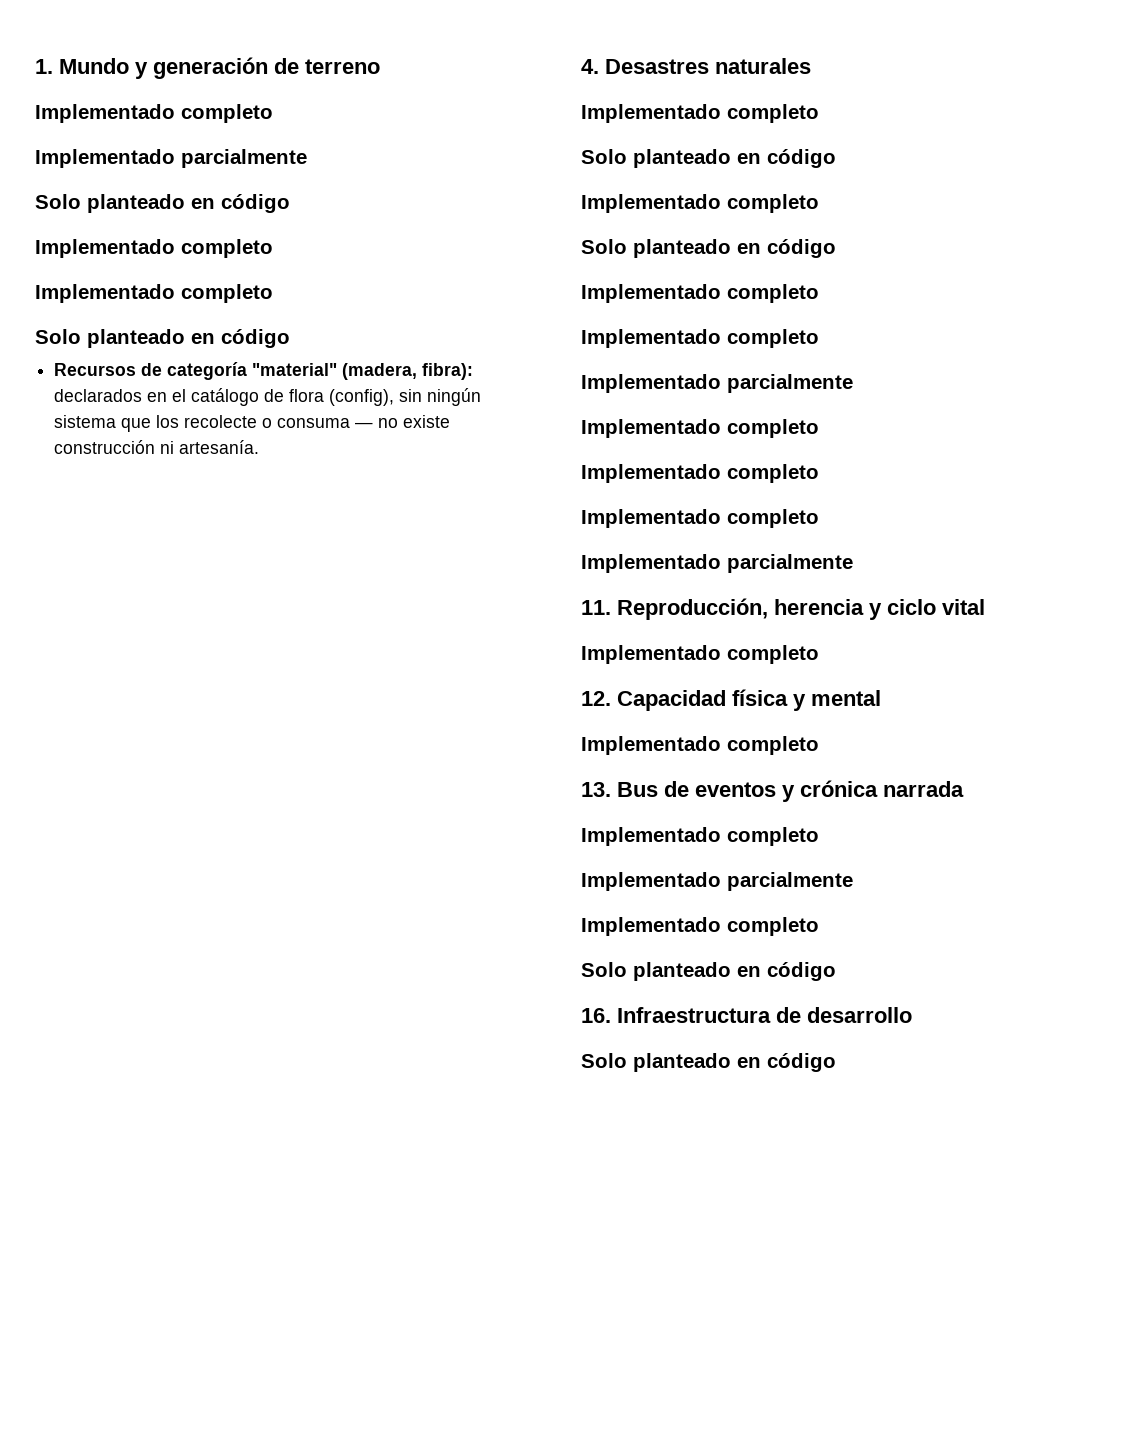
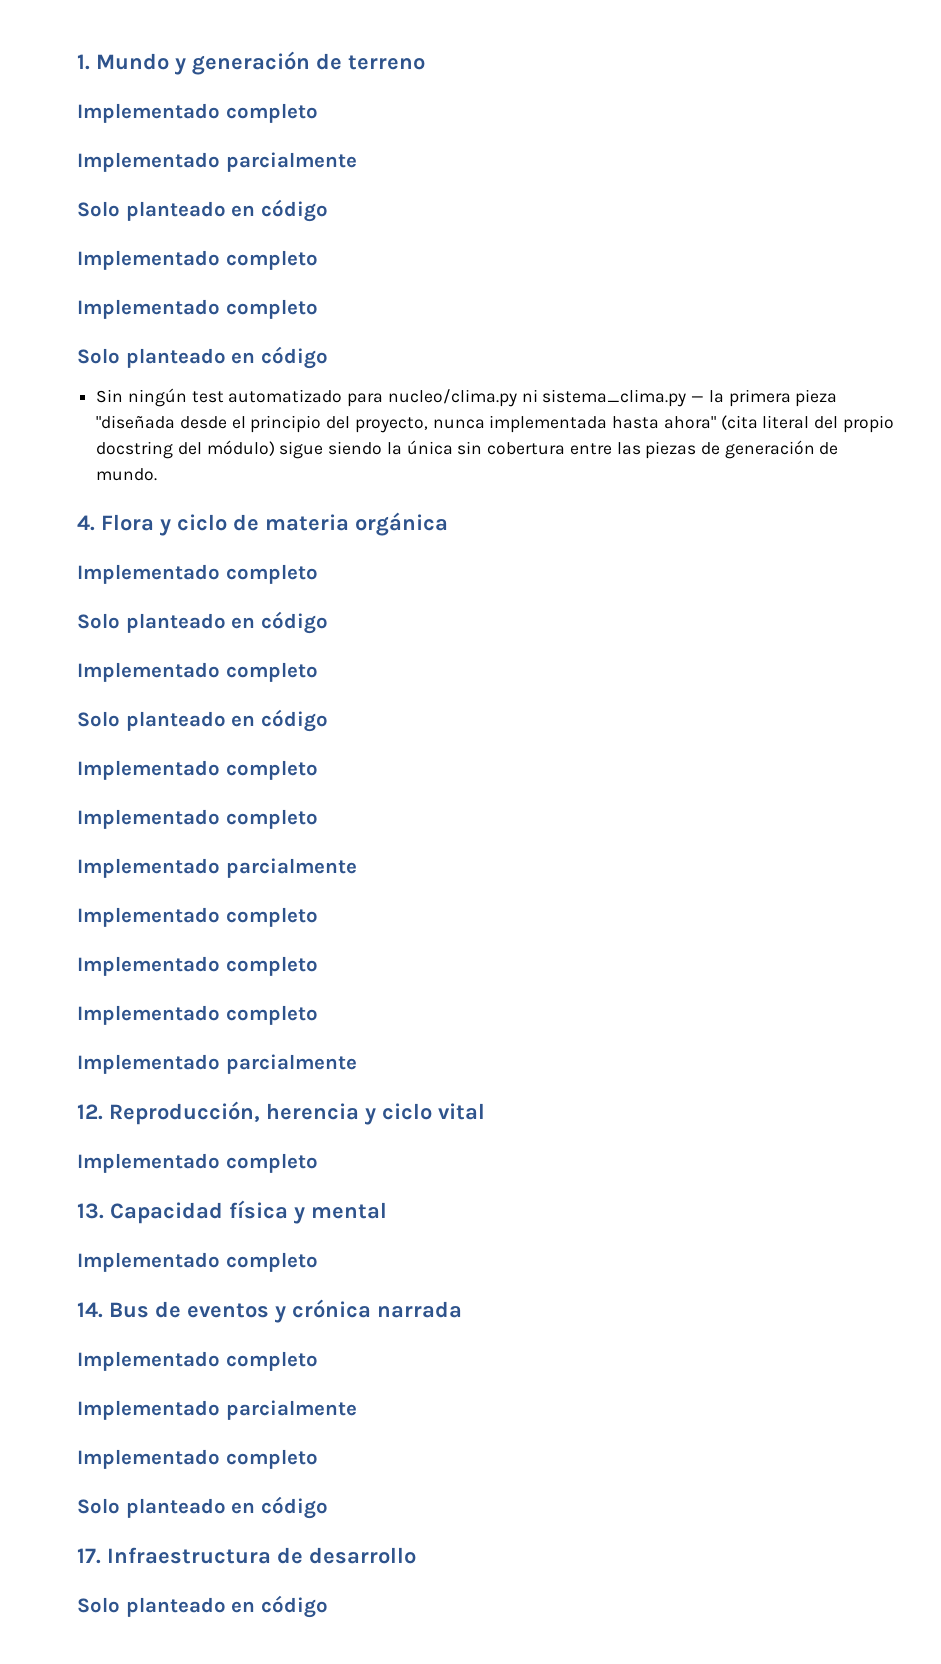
[54,362,474,380] [54,388,482,406] [54,415,451,432] [54,440,260,454] [581,58,811,74] Recursos de categoría "material" (madera, fibra): declarados en el catálogo de flora (config), sin ningún sistema que los recolecte o consuma — no existe construcción ni artesanía. // 4. Desastres naturales -> [96,388,838,407] [96,415,894,433] [96,440,839,459] [96,468,158,481] [77,512,448,536] Sin ningún test automatizado para nucleo/clima.py ni sistema_clima.py — la primera pieza "diseñada desde el principio del proyecto, nunca implementada hasta ahora" (cita literal del propio docstring del módulo) sigue siendo la única sin cobertura entre las piezas de generación de mundo. // 4. Flora y ciclo de materia orgánica
[581,600,611,615] 11. -> [77,1104,103,1120] 12.
[581,691,611,706] 12. -> [77,1203,104,1219] 13.
[581,782,611,797] 13. -> [77,1302,103,1318] 14.
[581,1008,611,1023] 16. -> [77,1548,101,1564] 17.

